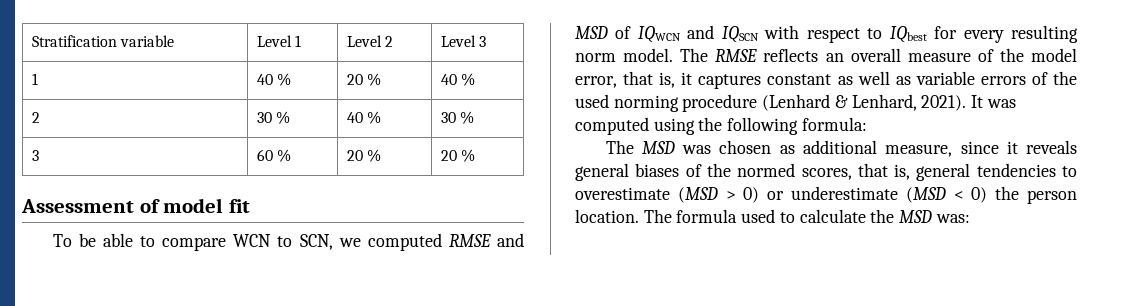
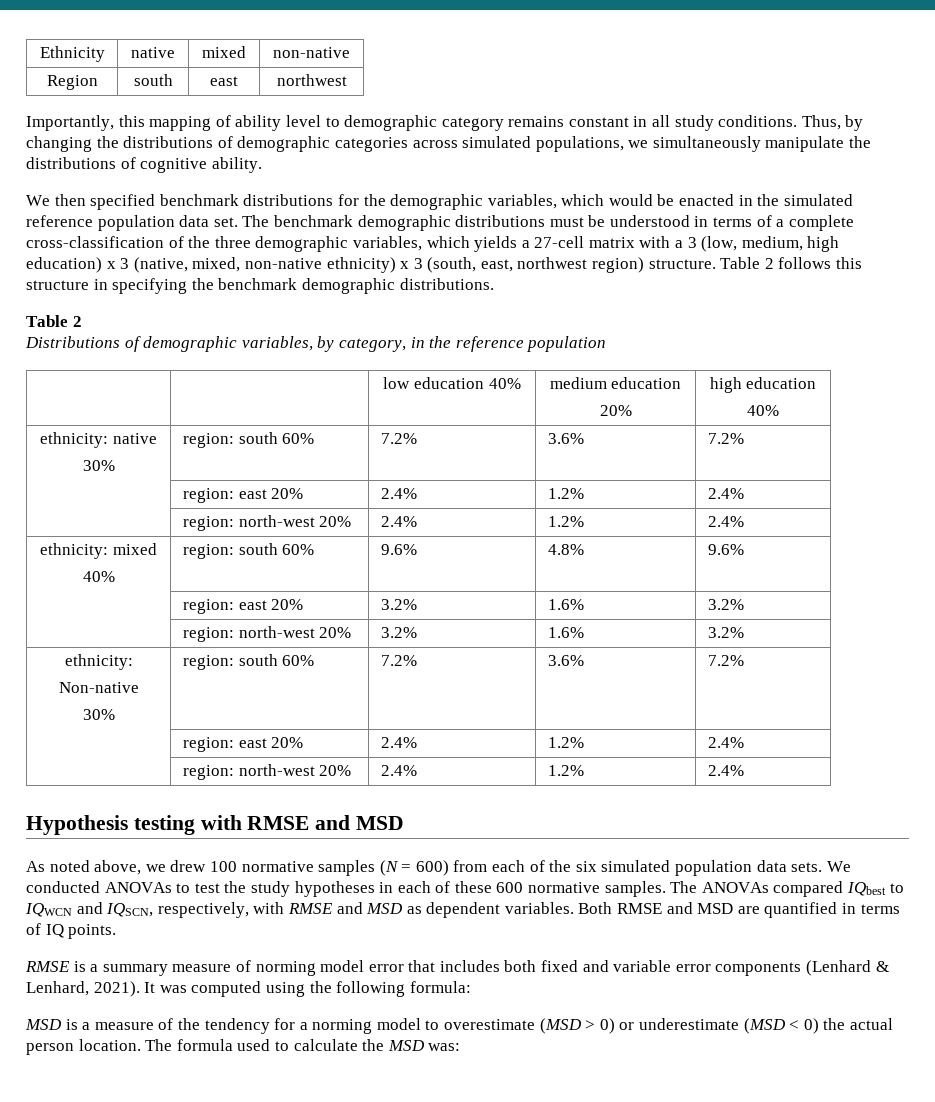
[31,35,175,47] [256,35,302,47] [346,35,394,47] [440,35,487,47] [31,73,38,85] [256,73,292,86] [346,73,382,86] [440,73,476,86] [31,112,40,123] [256,111,291,124] [346,111,382,124] [440,111,475,124] [31,150,39,161] [256,149,292,162] [346,149,382,162] [440,149,476,162] [21,198,250,213] [52,233,524,251] [575,25,1078,43] [575,48,1077,62] [575,71,1077,89] [575,94,758,112] Stratification variable | Level 1 | Level 2 | Level 3 // 1 | 40 % | 20 % | 40 % // 2 | 30 % | 40 % | 30 % // 3 | 60 % | 20 % | 20 % // Assessment of model fit // To be able to compare WCN to SCN, we computed RMSE and MSD of IQWCN and IQSCN with respect to IQbest for every resulting norm model. The RMSE reflects an overall measure of the model error, that is, it captures constant as well as variable errors of the used norming procedure -> [39,46,105,62] [131,47,175,58] [202,46,246,58] [273,47,350,58] [46,75,98,90] [133,74,173,86] [210,76,238,86] [276,74,347,86] [26,115,864,131] [26,136,872,152] [26,157,262,173] [26,194,853,210] [26,215,854,231] [26,236,840,252] [26,257,863,273] [26,278,494,294] [26,315,82,327] [25,336,607,352] [383,377,521,389] [549,377,682,389] [599,405,632,416] [709,377,817,393] [747,405,779,416] [40,432,157,448] [82,460,115,471] [182,432,315,448] [380,433,417,444] [547,433,584,444] [707,433,744,444] [182,488,304,503] [380,488,417,499] [547,488,584,499] [707,488,744,499] [182,515,352,531] [380,516,417,527] [547,516,584,527] [707,516,744,527] [40,543,157,559] [82,571,115,582] [182,543,315,559] [380,544,417,555] [547,544,584,555] [707,544,744,555] [182,599,304,614] [380,599,417,610] [547,599,584,610] [707,599,744,610] [182,626,352,642] [380,627,417,638] [547,627,584,638] [707,627,744,638] [64,654,133,670] [58,682,139,693] [82,709,115,720] [182,654,315,670] [380,655,417,666] [547,655,584,666] [707,655,744,666] [182,737,304,752] [380,737,417,748] [547,737,584,748] [707,737,744,748] [182,764,352,780] [380,765,417,776] [547,765,584,776] [707,765,744,776] [26,815,405,835] [26,860,851,876] [26,881,904,897] [25,902,900,918] [26,923,117,939] [25,960,802,976] Ethnicity | native | mixed | non-native // Region | south | east | northwest // Importantly, this mapping of ability level to demographic category remains constant in all study conditions. Thus, by changing the distributions of demographic categories across simulated populations, we simultaneously manipulate the distributions of cognitive ability. // We then specified benchmark distributions for the demographic variables, which would be enacted in the simulated reference population data set. The benchmark demographic distributions must be understood in terms of a complete cross-classification of the three demographic variables, which yields a 27-cell matrix with a 3 (low, medium, high education) x 3 (native, mixed, non-native ethnicity) x 3 (south, east, northwest region) structure. Table 2 follows this structure in specifying the benchmark demographic distributions. // Table 2 // Distributions of demographic variables, by category, in the reference population // | | low education 40% | medium education // 20% | high education // 40% // ethnicity: native // 30% | region: south 60% | 7.2% | 3.6% | 7.2% // | region: east 20% | 2.4% | 1.2% | 2.4% // | region: north-west 20% | 2.4% | 1.2% | 2.4% // ethnicity: mixed // 40% | region: south 60% | 9.6% | 4.8% | 9.6% // | region: east 20% | 3.2% | 1.6% | 3.2% // | region: north-west 20% | 3.2% | 1.6% | 3.2% // ethnicity: // Non-native // 30% | region: south 60% | 7.2% | 3.6% | 7.2% // | region: east 20% | 2.4% | 1.2% | 2.4% // | region: north-west 20% | 2.4% | 1.2% | 2.4% // Hypothesis testing with RMSE and MSD // As noted above, we drew 100 normative samples (N = 600) from each of the six simulated population data sets. We conducted ANOVAs to test the study hypotheses in each of these 600 normative samples. The ANOVAs compared IQbest to IQWCN and IQSCN, respectively, with RMSE and MSD as dependent variables. Both RMSE and MSD are quantified in terms of IQ points. // RMSE is a summary measure of norming model error that includes both fixed and variable error components
[605,140,1077,157] [575,163,1056,181] The MSD was chosen as additional measure, since it reveals general biases of the normed scores, that is, general tendencies -> [25,1018,421,1034] MSD is a measure of the tendency for a norming model
(1020, 193) none -> [849,1018,893,1030] actual

